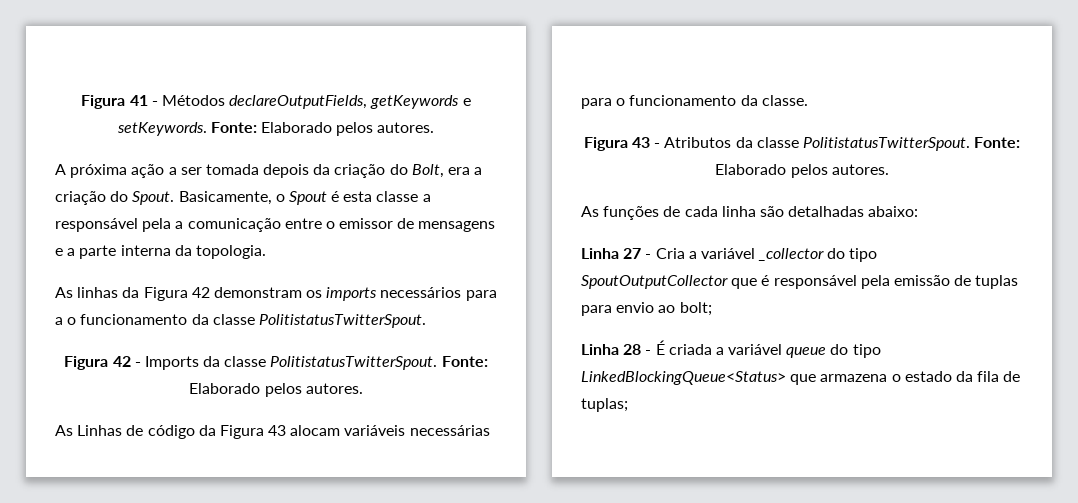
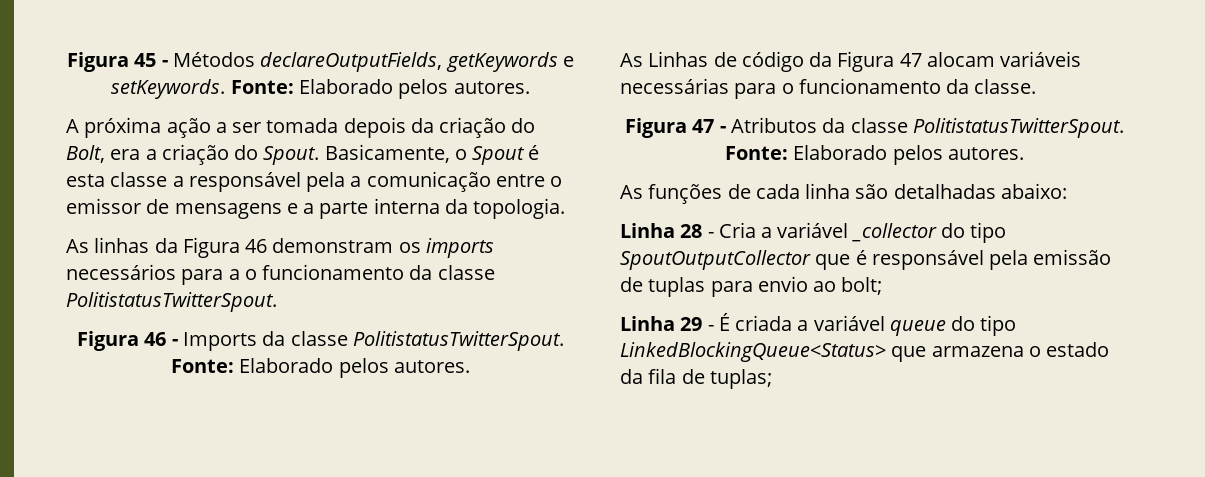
[81,95,148,109] Figura 41 -> [67,52,157,72] Figura 45
[191,287,210,298] 42 -> [245,239,268,253] 46
[112,356,131,367] 42 -> [144,332,167,346] 46
[268,425,287,436] 43 -> [899,53,922,67] 47
[632,137,651,148] 43 -> [692,119,715,133] 47
[623,248,642,259] 27 -> [680,224,703,238] 28
[623,344,642,355] 28 -> [680,317,703,331] 29

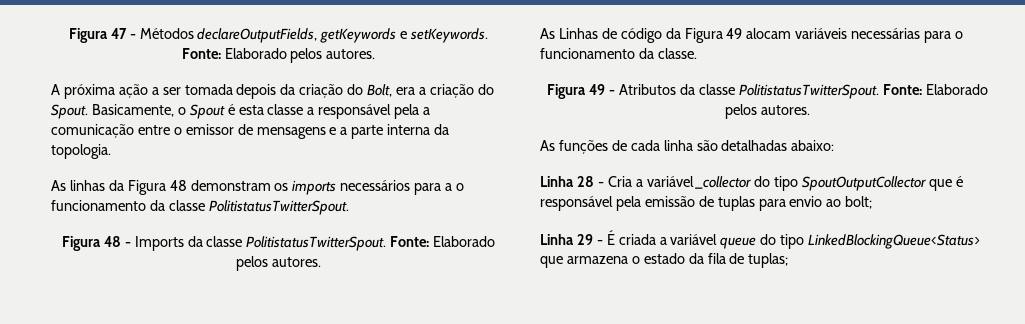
[67,52,157,72] Figura 45 -> [68,28,127,43] Figura 47
[245,239,268,253] 46 -> [169,180,187,191] 48
[144,332,167,346] 46 -> [103,236,121,247] 48
[899,53,922,67] 47 -> [726,28,743,39] 49
[692,119,715,133] 47 -> [589,84,606,95] 49

